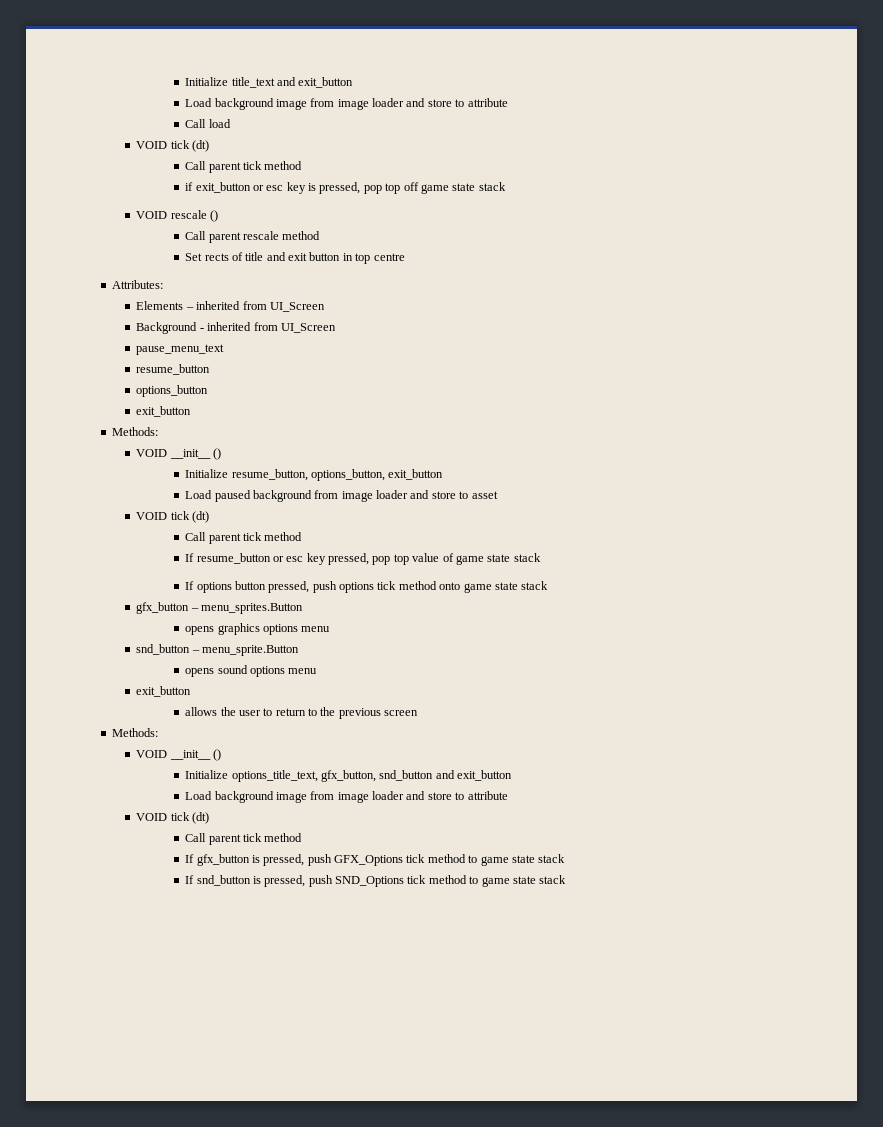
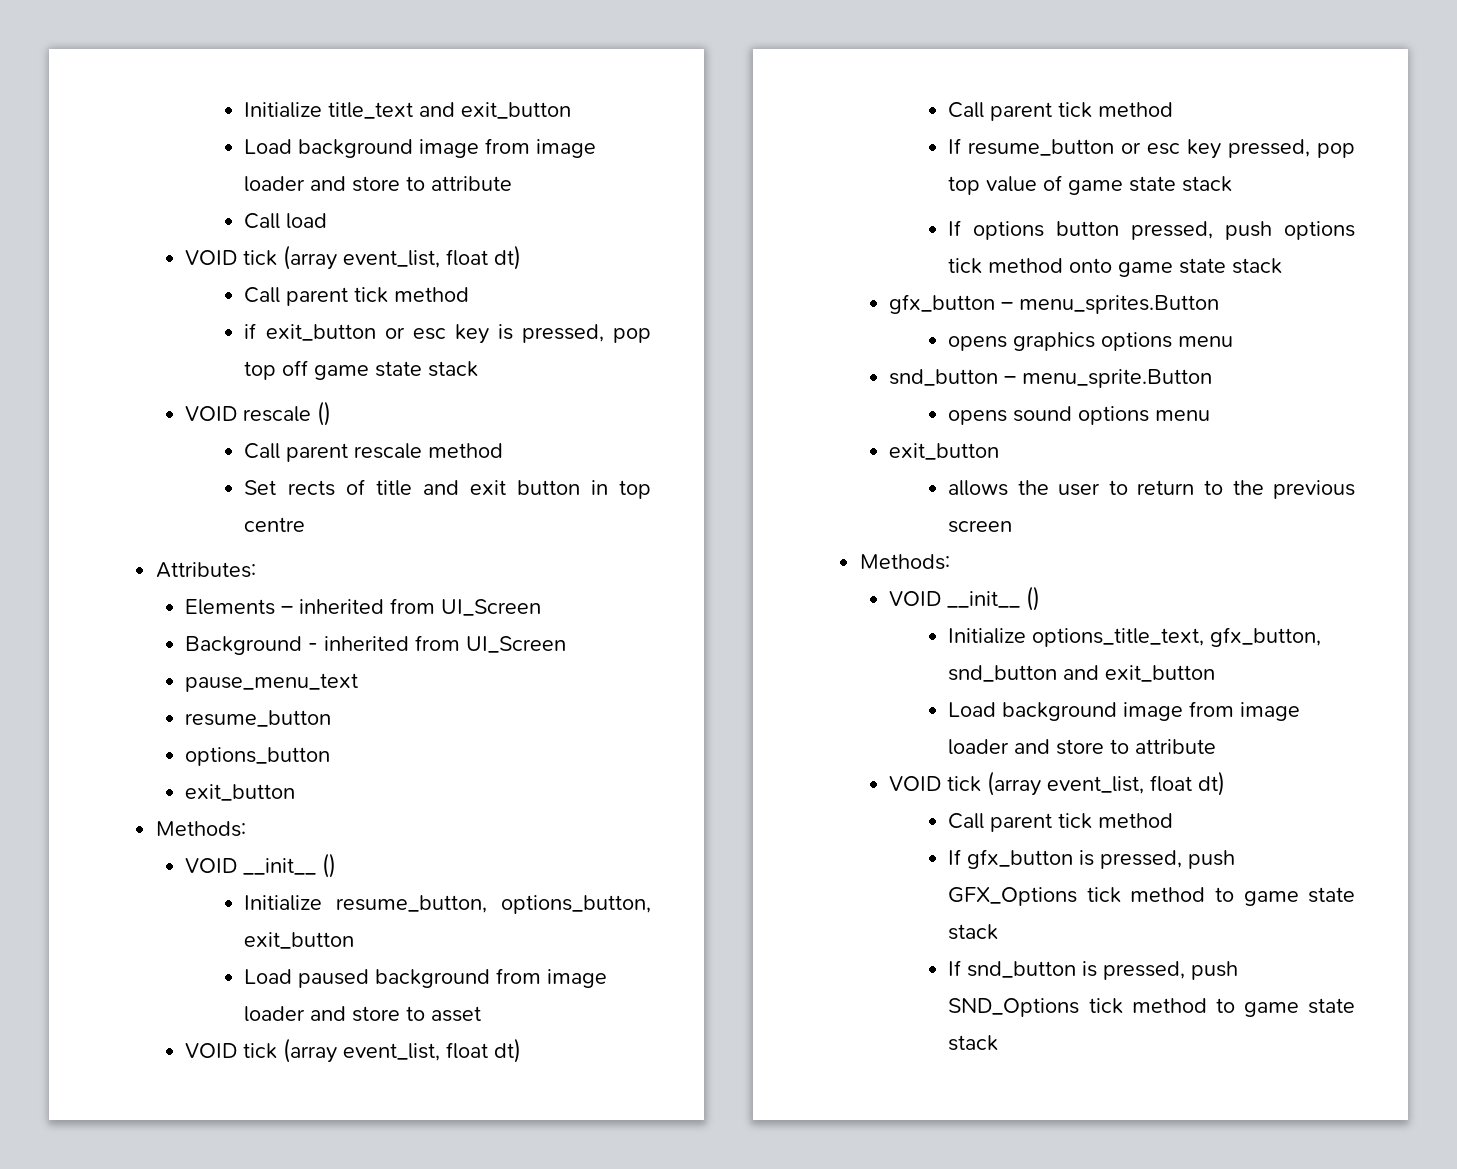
[192,140,210,152] (dt) -> [283,245,522,270] (array event_list, float dt)
[192,511,210,523] (dt) -> [283,1038,522,1063] (array event_list, float dt)
[192,812,210,824] (dt) -> [987,771,1226,796] (array event_list, float dt)

